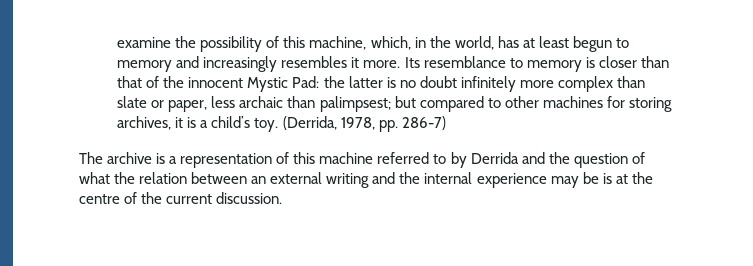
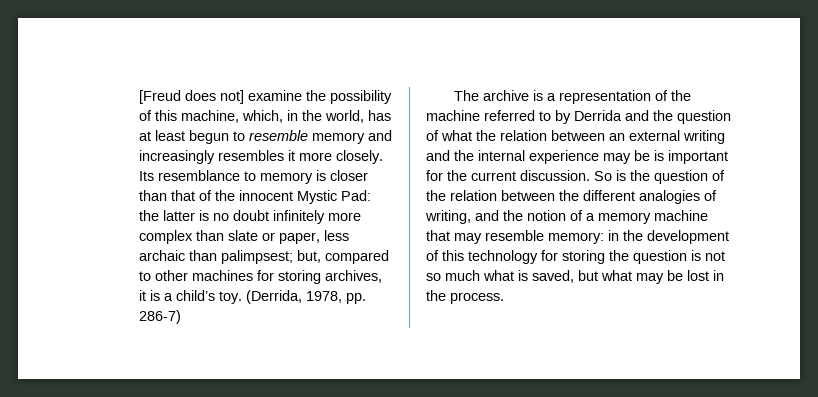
(117, 42) none -> [138,90,244,104] [Freud does not]
(629, 43) none -> [248,130,308,141] resemble
[363,60,401,68] more. -> [298,150,383,164] more closely.
[394,96,416,108] but -> [296,250,321,263] but,
[293,152,316,164] this -> [671,90,692,101] the
[615,172,653,184] [79,192,283,204] at the centre of the current discussion. -> [668,150,728,164] [426,170,725,184] [426,190,717,204] [425,210,708,224] [426,230,729,244] [426,250,725,264] [426,270,724,284] [426,290,504,304] important for the current discussion. So is the question of the relation between the different analogies of writing, and the notion of a memory machine that may resemble memory: in the development of this technology for storing the question is not so much what is saved, but what may be lost in the process.

